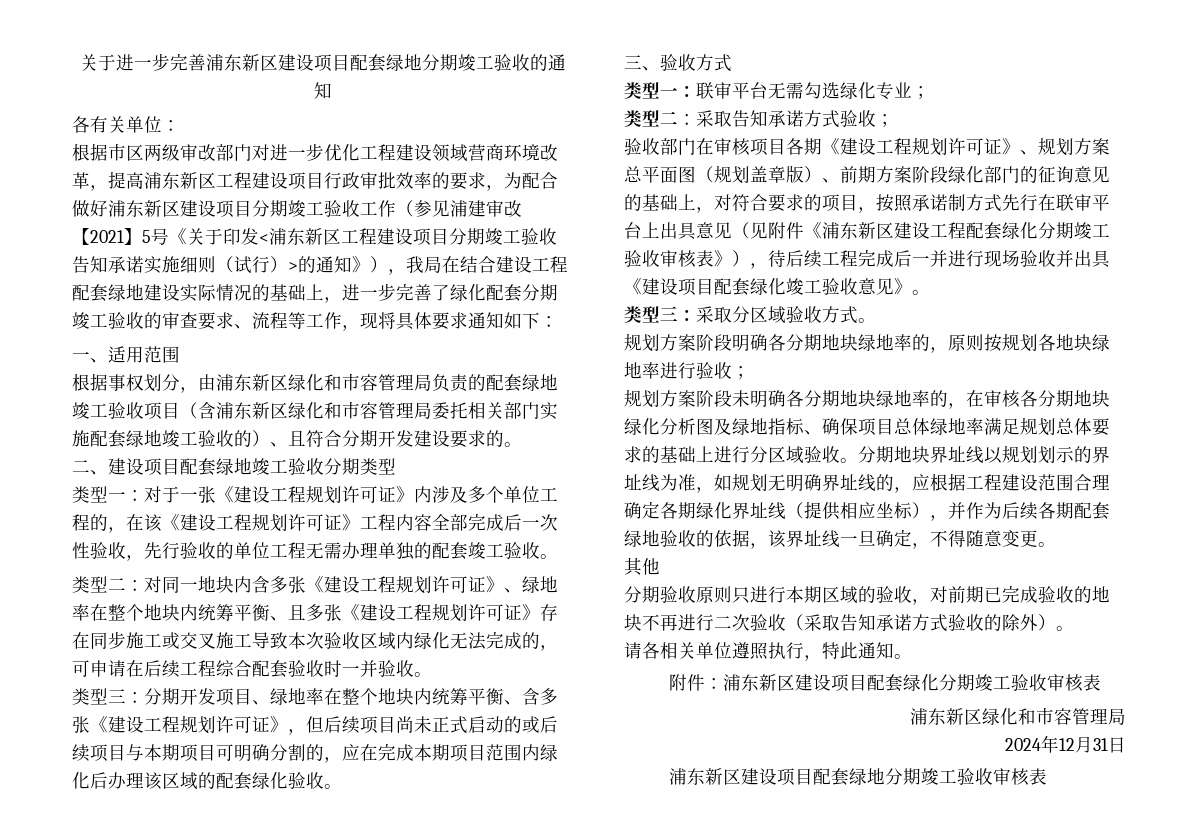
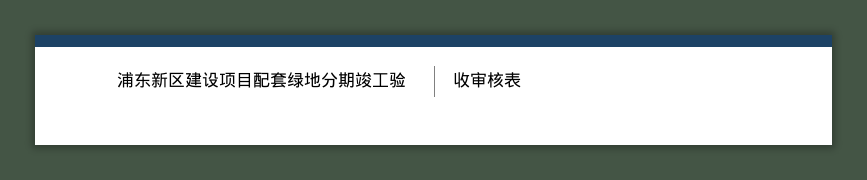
[80,53,566,72] [314,82,332,99] [72,116,180,133] [72,143,558,162] [72,171,558,191] [72,200,522,218] [72,228,557,246] [72,256,568,275] [72,283,558,303] [72,312,558,331] [72,346,180,363] [72,373,558,393] [72,401,558,420] [72,430,522,448] [72,458,396,476] [72,485,558,504] [72,513,558,533] [72,542,558,561] [72,575,558,594] [72,603,558,622] [72,631,558,651] [72,660,432,678] [72,688,558,706] [72,715,558,735] [72,743,558,763] [72,772,342,790] [624,54,732,72] [624,82,930,100] [624,110,894,128] [624,137,1110,156] [624,165,1110,184] [624,194,1110,213] [624,222,1110,240] [624,249,1111,269] [624,278,930,296] [624,306,876,324] [624,333,1110,353] [624,362,750,379] [624,389,1110,409] [624,417,1110,436] [624,445,1110,464] [624,473,1110,493] [624,501,1110,521] [624,529,1056,549] [624,557,660,576] [624,585,1110,605] [624,614,1074,632] [624,642,912,661] [668,674,1101,692] [910,707,1126,725] [1005,735,1126,753] 关于进一步完善浦东新区建设项目配套绿地分期竣工验收的通知 // 各有关单位： // 根据市区两级审改部门对进一步优化工程建设领域营商环境改革，提高浦东新区工程建设项目行政审批效率的要求，为配合做好浦东新区建设项目分期竣工验收工作（参见浦建审改【2021】5号《关于印发<浦东新区工程建设项目分期竣工验收告知承诺实施细则（试行）>的通知》），我局在结合建设工程配套绿地建设实际情况的基础上，进一步完善了绿化配套分期竣工验收的审查要求、流程等工作，现将具体要求通知如下： // 一、适用范围 // 根据事权划分，由浦东新区绿化和市容管理局负责的配套绿地竣工验收项目（含浦东新区绿化和市容管理局委托相关部门实施配套绿地竣工验收的）、且符合分期开发建设要求的。 // 二、建设项目配套绿地竣工验收分期类型 // 类型一：对于一张《建设工程规划许可证》内涉及多个单位工程的，在该《建设工程规划许可证》工程内容全部完成后一次性验收，先行验收的单位工程无需办理单独的配套竣工验收。 // 类型二：对同一地块内含多张《建设工程规划许可证》、绿地率在整个地块内统筹平衡、且多张《建设工程规划许可证》存在同步施工或交叉施工导致本次验收区域内绿化无法完成的，可申请在后续工程综合配套验收时一并验收。 // 类型三：分期开发项目、绿地率在整个地块内统筹平衡、含多张《建设工程规划许可证》，但后续项目尚未正式启动的或后续项目与本期项目可明确分割的，应在完成本期项目范围内绿化后办理该区域的配套绿化验收。 // 三、验收方式 // 类型一：联审平台无需勾选绿化专业； // 类型二：采取告知承诺方式验收； // 验收部门在审核项目各期《建设工程规划许可证》、规划方案总平面图（规划盖章版）、前期方案阶段绿化部门的征询意见的基础上，对符合要求的项目，按照承诺制方式先行在联审平台上出具意见（见附件《浦东新区建设工程配套绿化分期竣工验收审核表》），待后续工程完成后一并进行现场验收并出具《建设项目配套绿化竣工验收意见》。 // 类型三：采取分区域验收方式。 // 规划方案阶段明确各分期地块绿地率的，原则按规划各地块绿地率进行验收； // 规划方案阶段未明确各分期地块绿地率的，在审核各分期地块绿化分析图及绿地指标、确保项目总体绿地率满足规划总体要求的基础上进行分区域验收。分期地块界址线以规划划示的界址线为准，如规划无明确界址线的，应根据工程建设范围合理确定各期绿化界址线（提供相应坐标），并作为后续各期配套绿地验收的依据，该界址线一旦确定，不得随意变更。 // 其他 // 分期验收原则只进行本期区域的验收，对前期已完成验收的地块不再进行二次验收（采取告知承诺方式验收的除外）。 // 请各相关单位遵照执行，特此通知。 // 附件：浦东新区建设项目配套绿化分期竣工验收审核表 // 浦东新区绿化和市容管理局 // 2024年12月31日 // -> (117, 80) none

